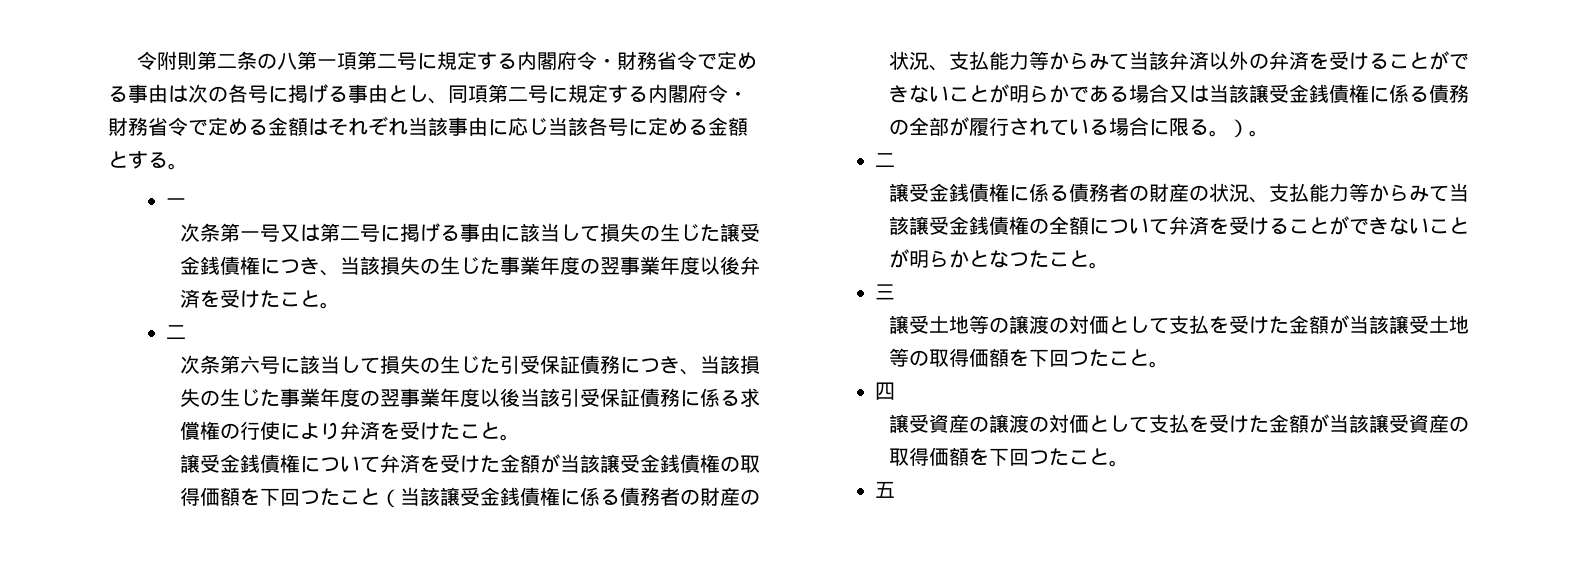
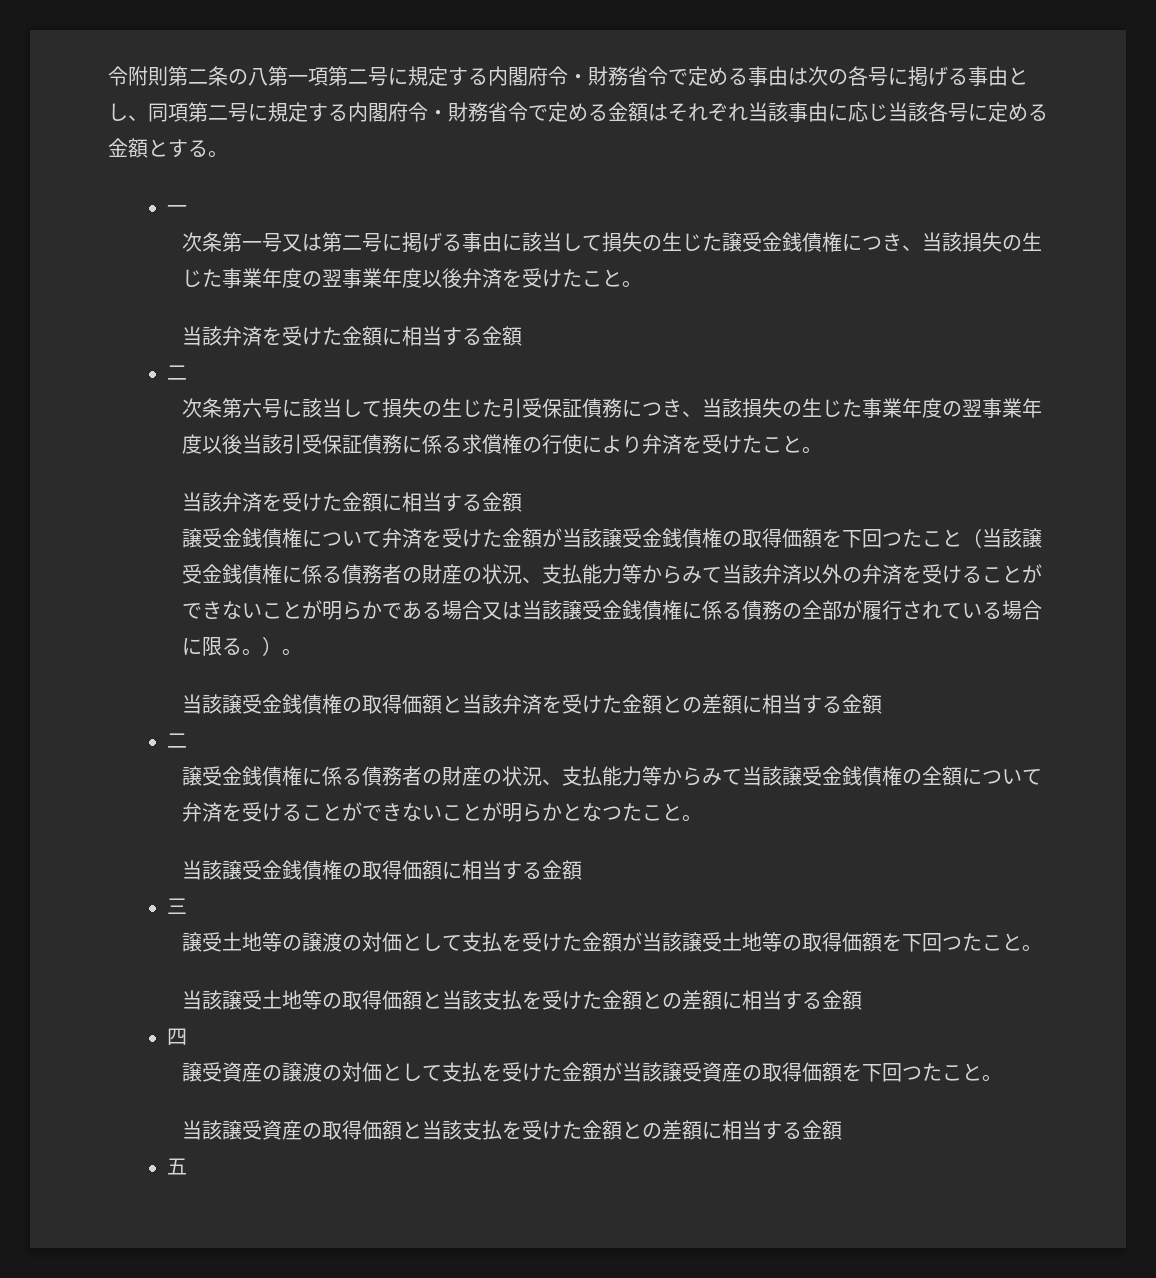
(341, 305) none -> [181,326,522,346] // 当該弁済を受けた金額に相当する金額
(521, 437) none -> [181,492,522,512] // 当該弁済を受けた金額に相当する金額
(1270, 133) none -> [181,694,882,714] // 当該譲受金銭債権の取得価額と当該弁済を受けた金額との差額に相当する金額
(1110, 265) none -> [181,860,582,880] // 当該譲受金銭債権の取得価額に相当する金額
(1170, 364) none -> [181,990,862,1010] // 当該譲受土地等の取得価額と当該支払を受けた金額との差額に相当する金額
(1130, 463) none -> [181,1120,842,1140] // 当該譲受資産の取得価額と当該支払を受けた金額との差額に相当する金額

